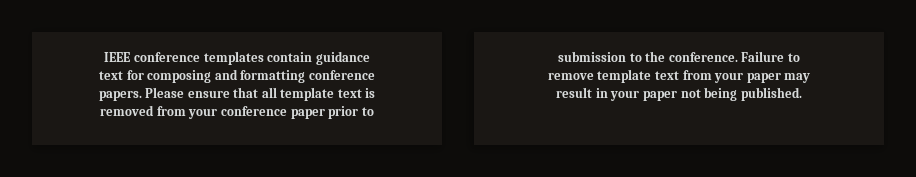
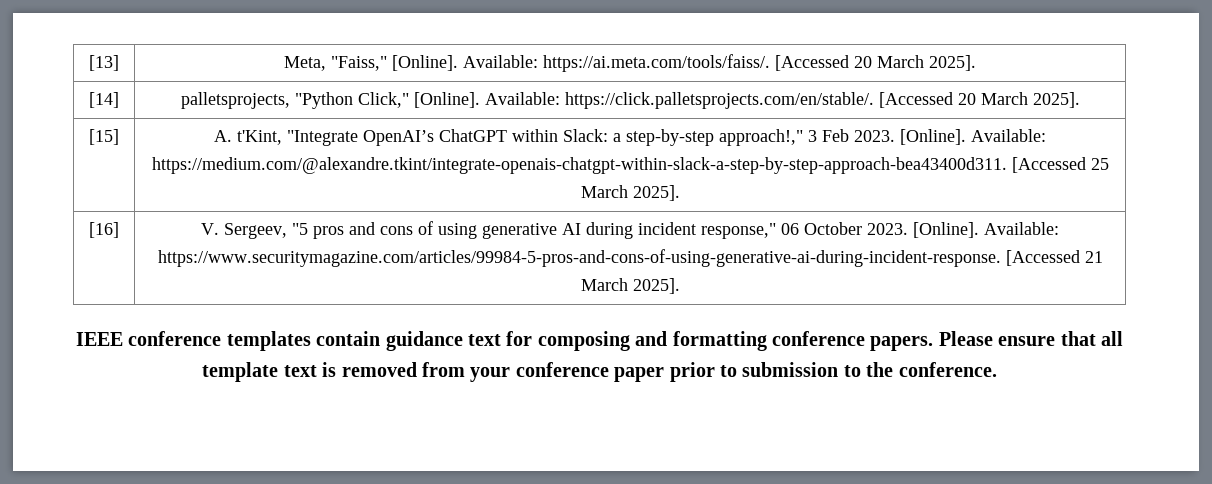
(104, 57) none -> [89,55,119,71] [284,54,976,72] [89,92,119,108] [180,92,1080,109] [89,129,119,145] [214,129,1046,146] [151,157,1109,174] [580,185,680,201] [89,222,119,238] [201,221,1059,239] [157,249,1103,267] [580,278,680,294] [13] | Meta, "Faiss," [Online]. Available: https://ai.meta.com/tools/faiss/. [Accessed 20 March 2025]. // [14] | palletsprojects, "Python Click," [Online]. Available: https://click.palletsprojects.com/en/stable/. [Accessed 20 March 2025]. // [15] | A. t'Kint, "Integrate OpenAI’s ChatGPT within Slack: a step-by-step approach!," 3 Feb 2023. [Online]. Available: https://medium.com/@alexandre.tkint/integrate-openais-chatgpt-within-slack-a-step-by-step-approach-bea43400d311. [Accessed 25 March 2025]. // [16] | V. Sergeev, "5 pros and cons of using generative AI during incident response," 06 October 2023. [Online]. Available: https://www.securitymagazine.com/articles/99984-5-pros-and-cons-of-using-generative-ai-during-incident-response. [Accessed 21 March 2025]. //
[741,51,800,62] [547,69,811,83] [556,87,802,101] Failure to remove template text from your paper may result in your paper not being published. -> (997, 369) none

